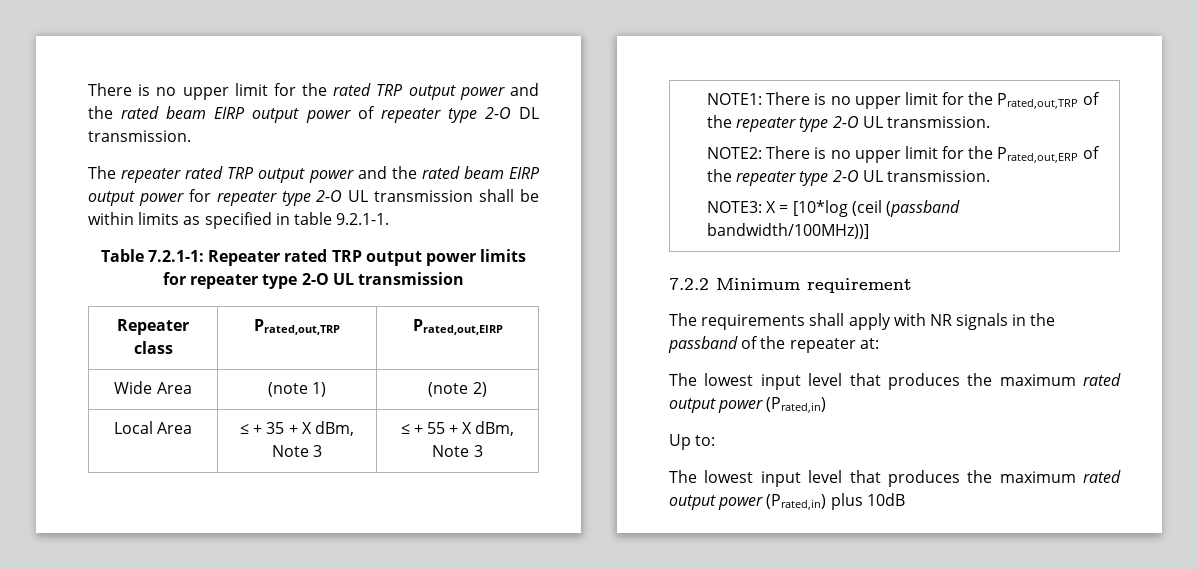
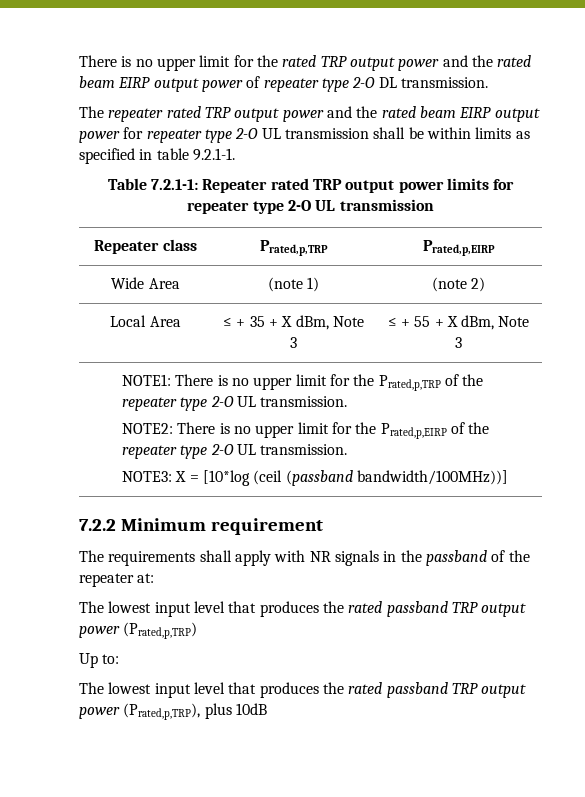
[254,319,340,335] [412,319,503,335] Prated,out,TRP | Prated,out,EIRP -> [259,240,328,256] [422,240,495,256] Prated,p,TRP | Prated,p,EIRP
[997,93,1079,109] Prated,out,TRP -> [378,375,441,391] Prated,p,TRP
[997,147,1079,163] Prated,out,ERP -> [380,423,447,439] Prated,p,EIRP
[999,373,1121,386] [669,397,827,413] maximum rated output power (Prated,in) -> [348,601,527,617] [79,622,198,639] rated passband TRP output power (Prated,p,TRP)
[999,470,1121,483] [669,494,827,510] maximum rated output power (Prated,in) -> [348,682,527,698] [79,703,201,720] rated passband TRP output power (Prated,p,TRP),

